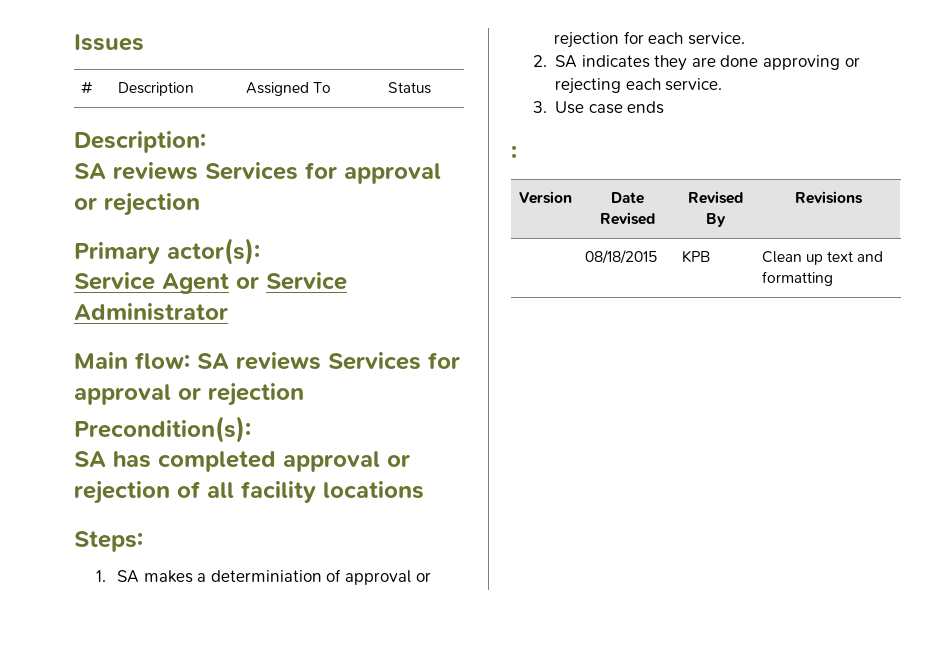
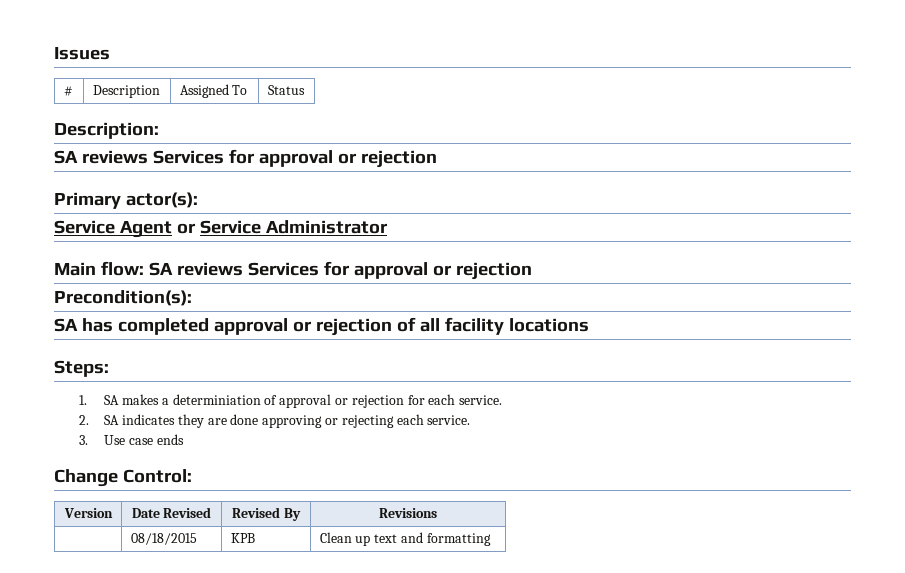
[511,146,517,160] : -> [54,469,192,487] Change Control:

